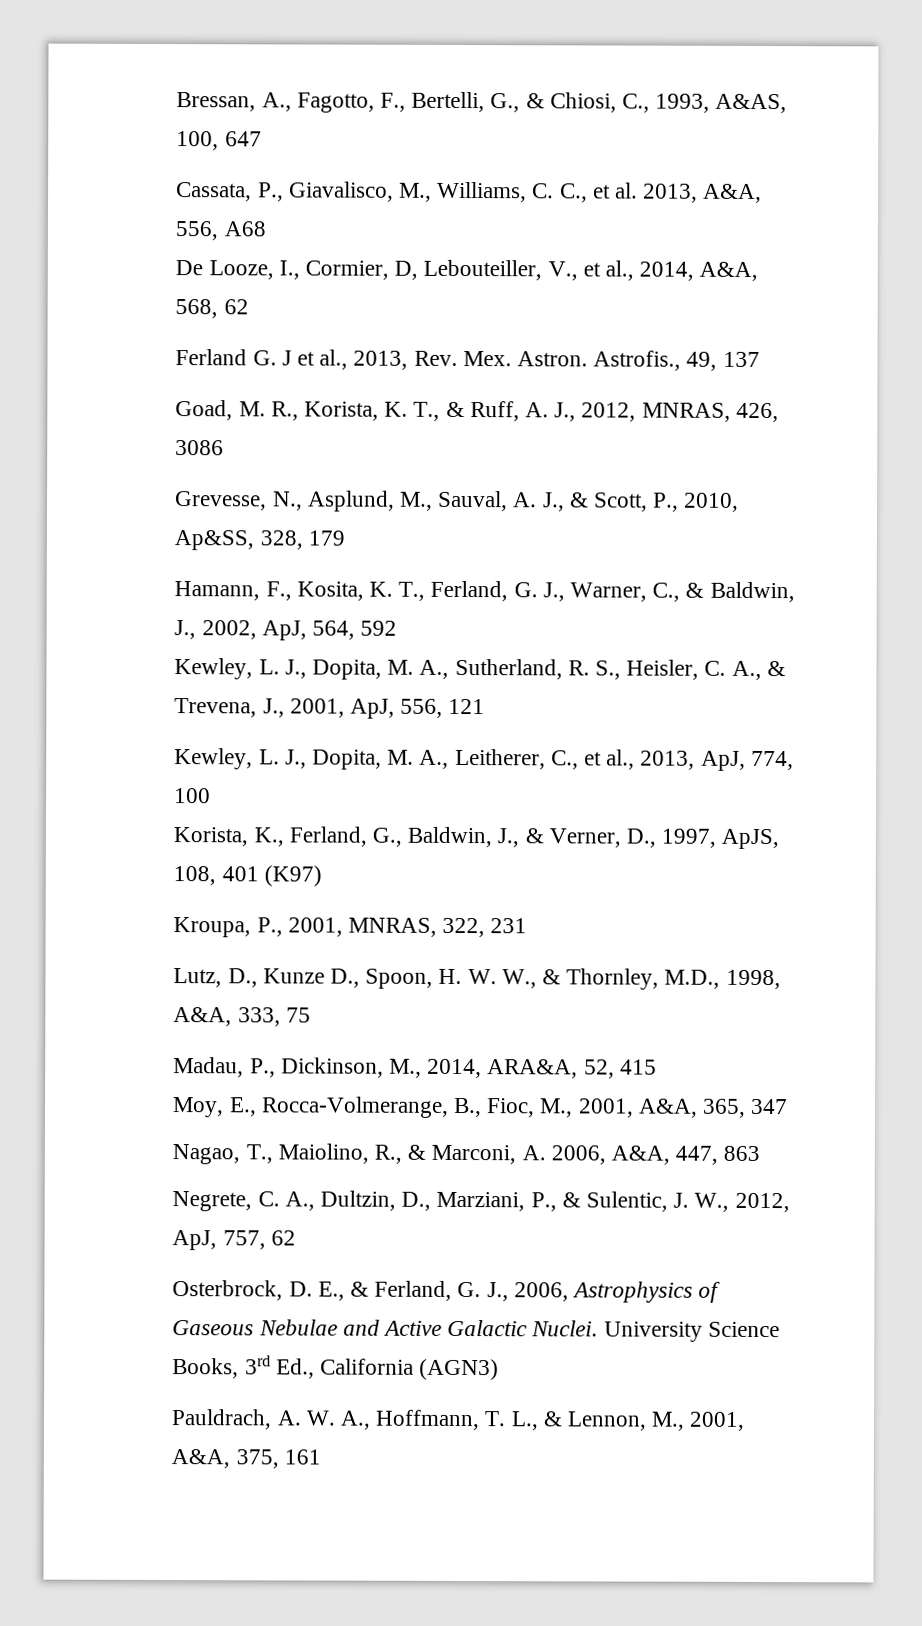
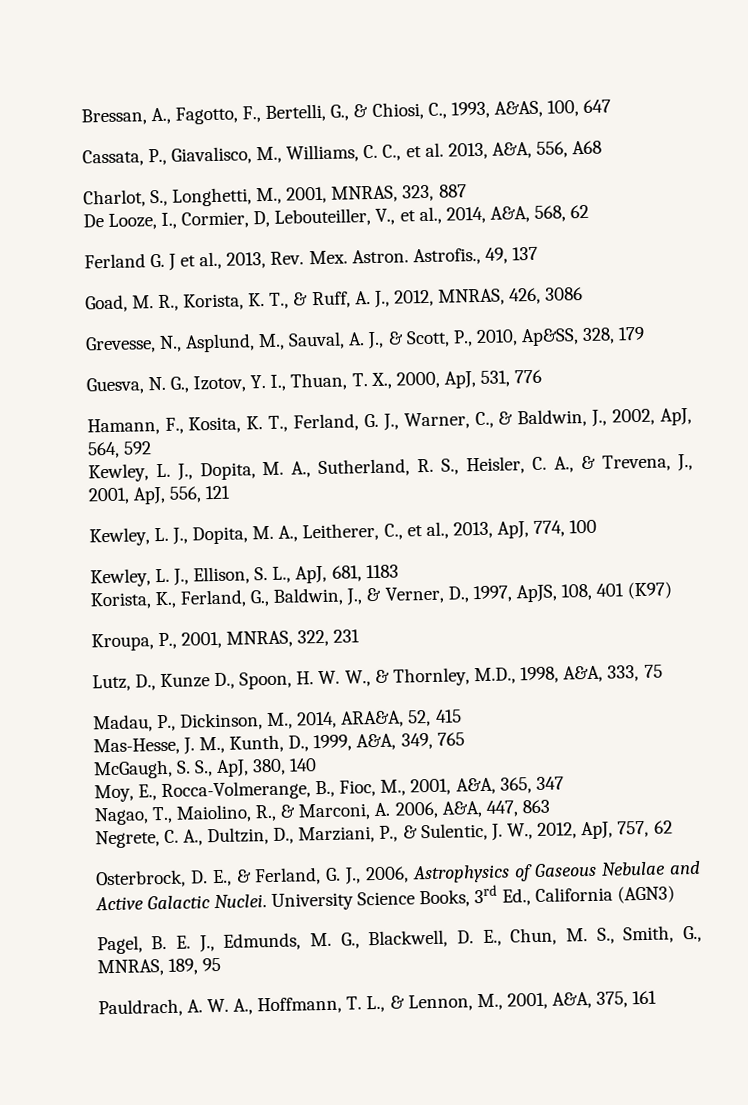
(266, 229) none -> [82,184,467,208] // Charlot, S., Longhetti, M., 2001, MNRAS, 323, 887
(345, 538) none -> [85,369,543,395] // Guesva, N. G., Izotov, Y. I., Thuan, T. X., 2000, ApJ, 531, 776
(212, 796) none -> [89,564,399,588] // Kewley, L. J., Ellison, S. L., ApJ, 681, 1183
(657, 1067) none -> [92,732,465,756] [92,758,318,780] // Mas-Hesse, J. M., Kunth, D., 1999, A&A, 349, 765 // McGaugh, S. S., ApJ, 380, 140
(500, 1369) none -> [96,925,703,955] [96,957,221,977] // Pagel, B. E. J., Edmunds, M. G., Blackwell, D. E., Chun, M. S., Smith, G., MNRAS, 189, 95

